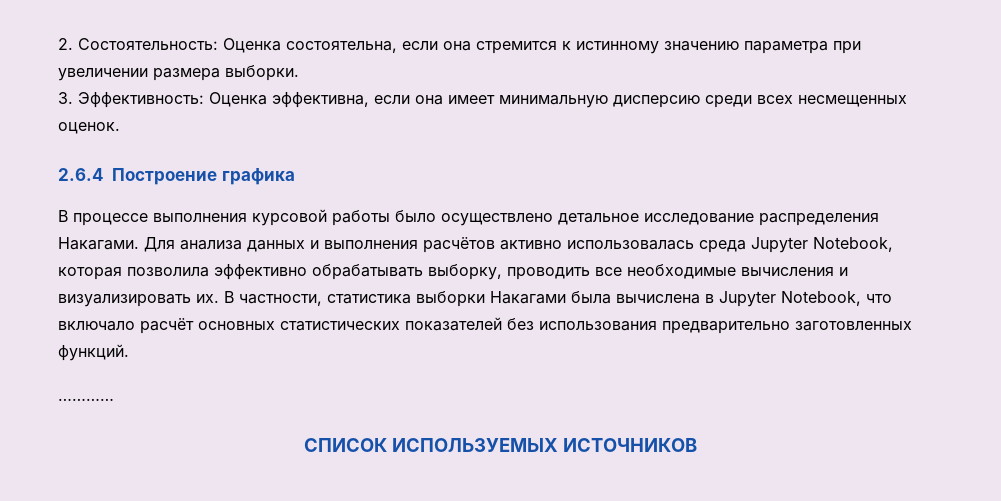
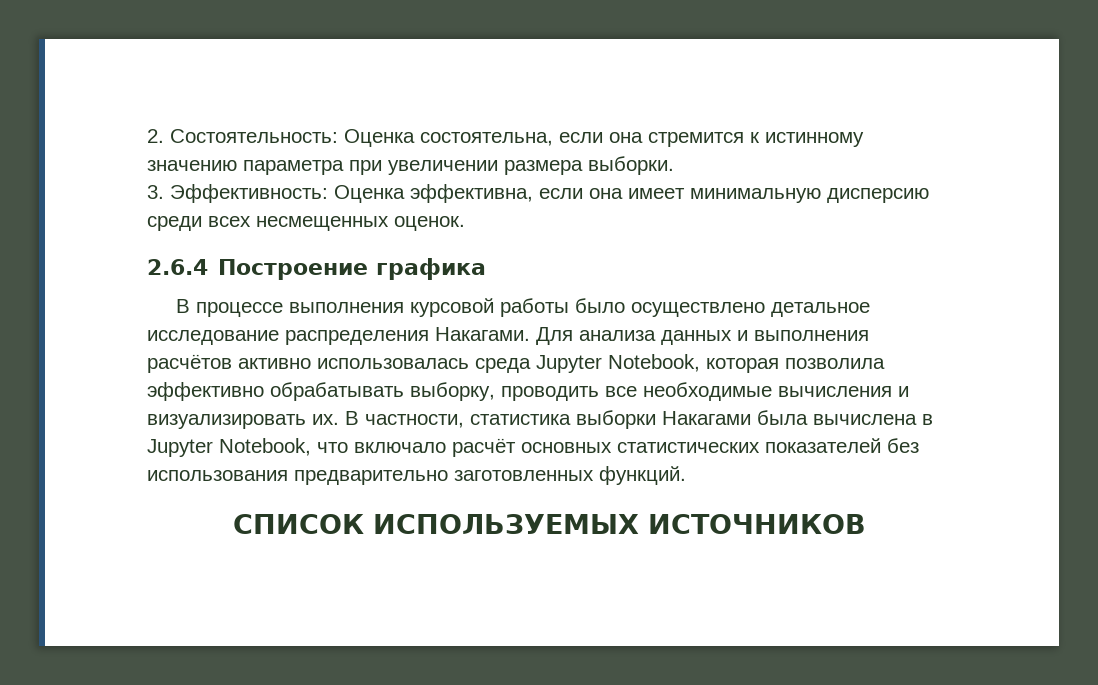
[58,398,114,401] // ………… -> (686, 475) none

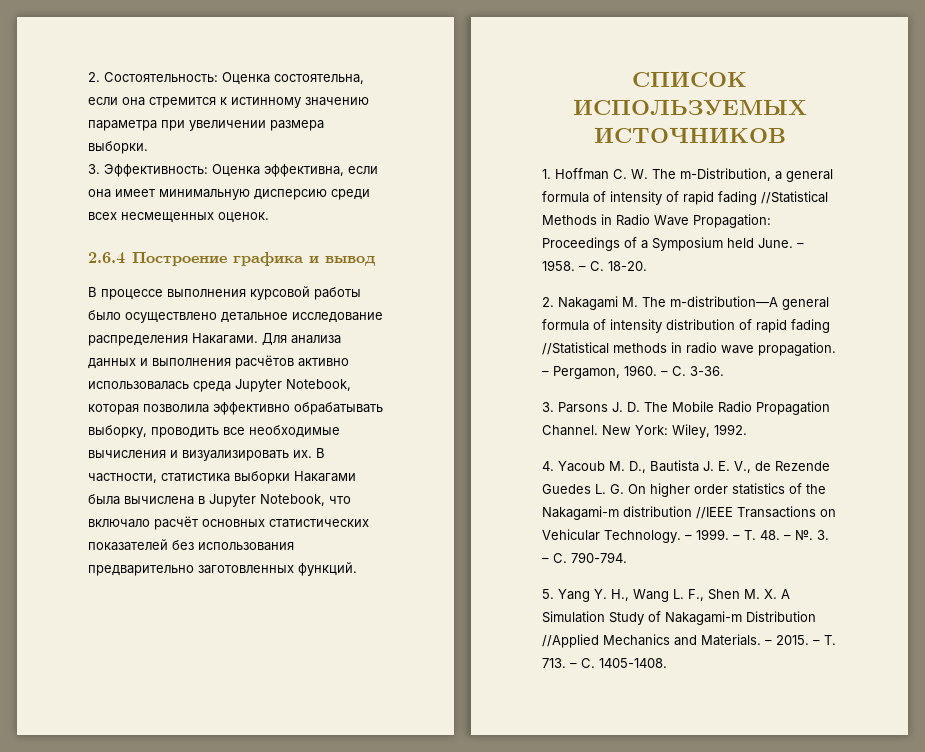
(487, 269) none -> [308,256,376,266] и вывод
(866, 524) none -> [542,168,833,182] [542,191,828,205] [542,214,771,228] [542,237,804,251] [542,260,647,271] [542,296,829,310] [542,319,830,333] [542,342,836,356] [542,365,724,379] [542,401,830,415] [542,424,747,438] [542,460,830,473] [542,483,826,497] [542,506,836,520] [542,529,829,543] [542,552,627,563] [542,589,790,602] [542,611,816,625] [542,634,836,648] [542,658,667,668] // 1. Hoffman C. W. The m-Distribution, a general formula of intensity of rapid fading //Statistical Methods in Radio Wave Propagation: Proceedings of a Symposium held June. – 1958. – С. 18-20. // 2. Nakagami M. The m-distribution—A general formula of intensity distribution of rapid fading //Statistical methods in radio wave propagation. – Pergamon, 1960. – С. 3-36. // 3. Parsons J. D. The Mobile Radio Propagation Channel. New York: Wiley, 1992. // 4. Yacoub M. D., Bautista J. E. V., de Rezende Guedes L. G. On higher order statistics of the Nakagami-m distribution //IEEE Transactions on Vehicular Technology. – 1999. – Т. 48. – №. 3. – С. 790-794. // 5. Yang Y. H., Wang L. F., Shen M. X. A Simulation Study of Nakagami-m Distribution //Applied Mechanics and Materials. – 2015. – Т. 713. – С. 1405-1408.

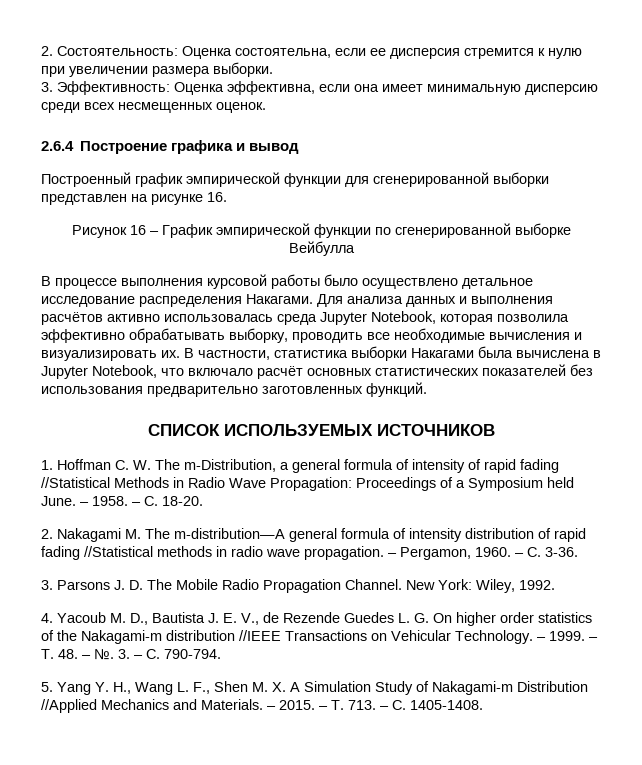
[122,97,369,108] [88,120,157,131] она стремится к истинному значению параметра -> [370,48,582,59] ее дисперсия стремится к нулю
(376, 261) none -> [41,172,549,187] [41,192,227,205] [71,223,571,238] [288,241,355,256] // Построенный график эмпирической функции для сгенерированной выборки представлен на рисунке 16. // Рисунок 16 – График эмпирической функции по сгенерированной выборке Вейбулла

